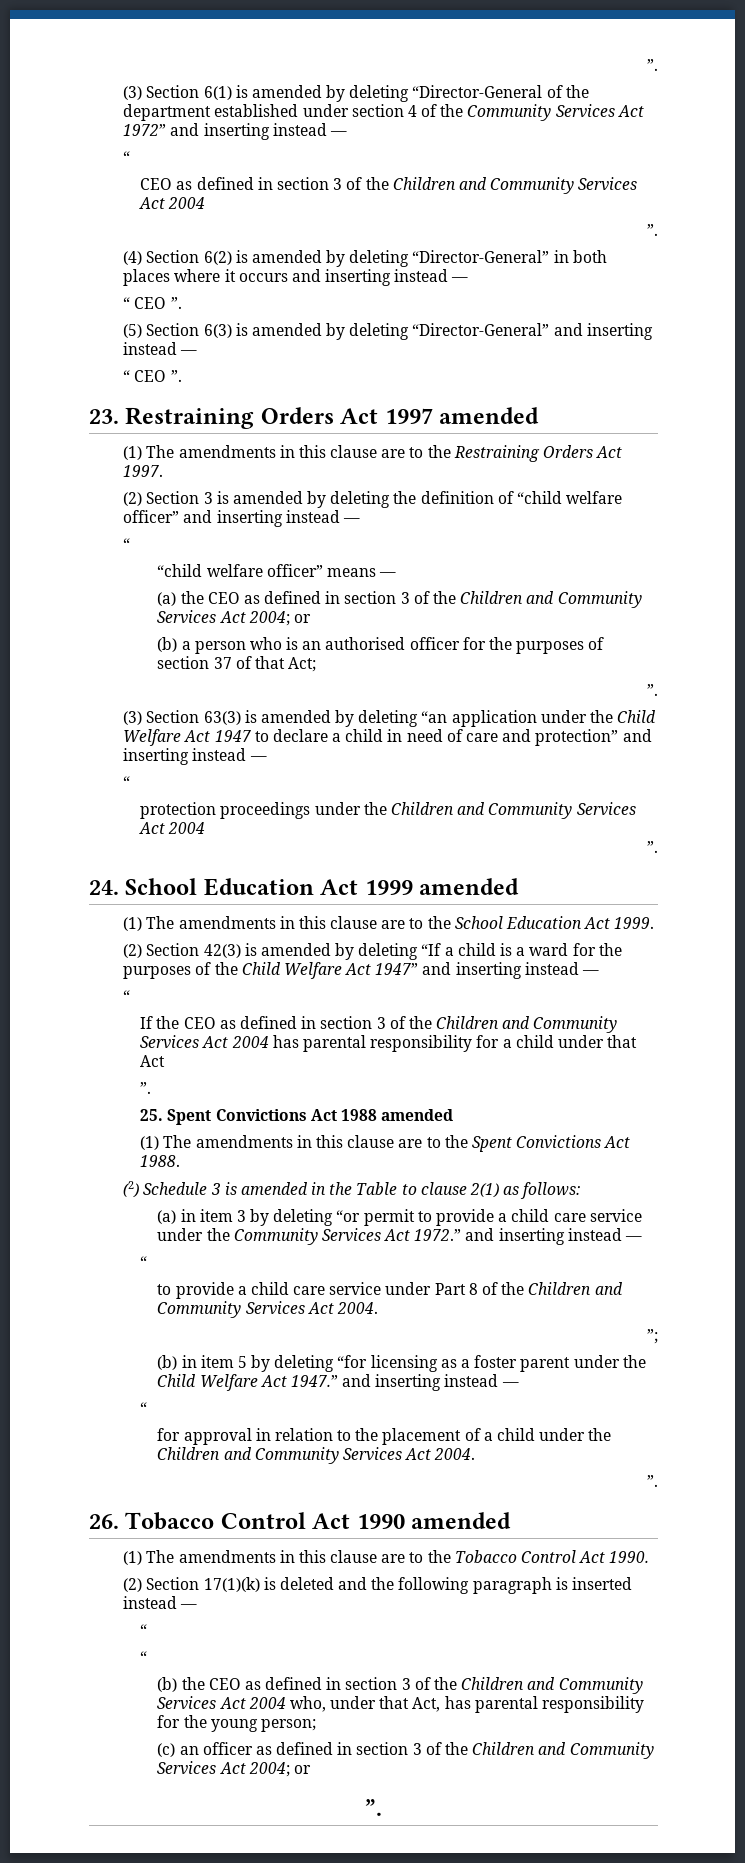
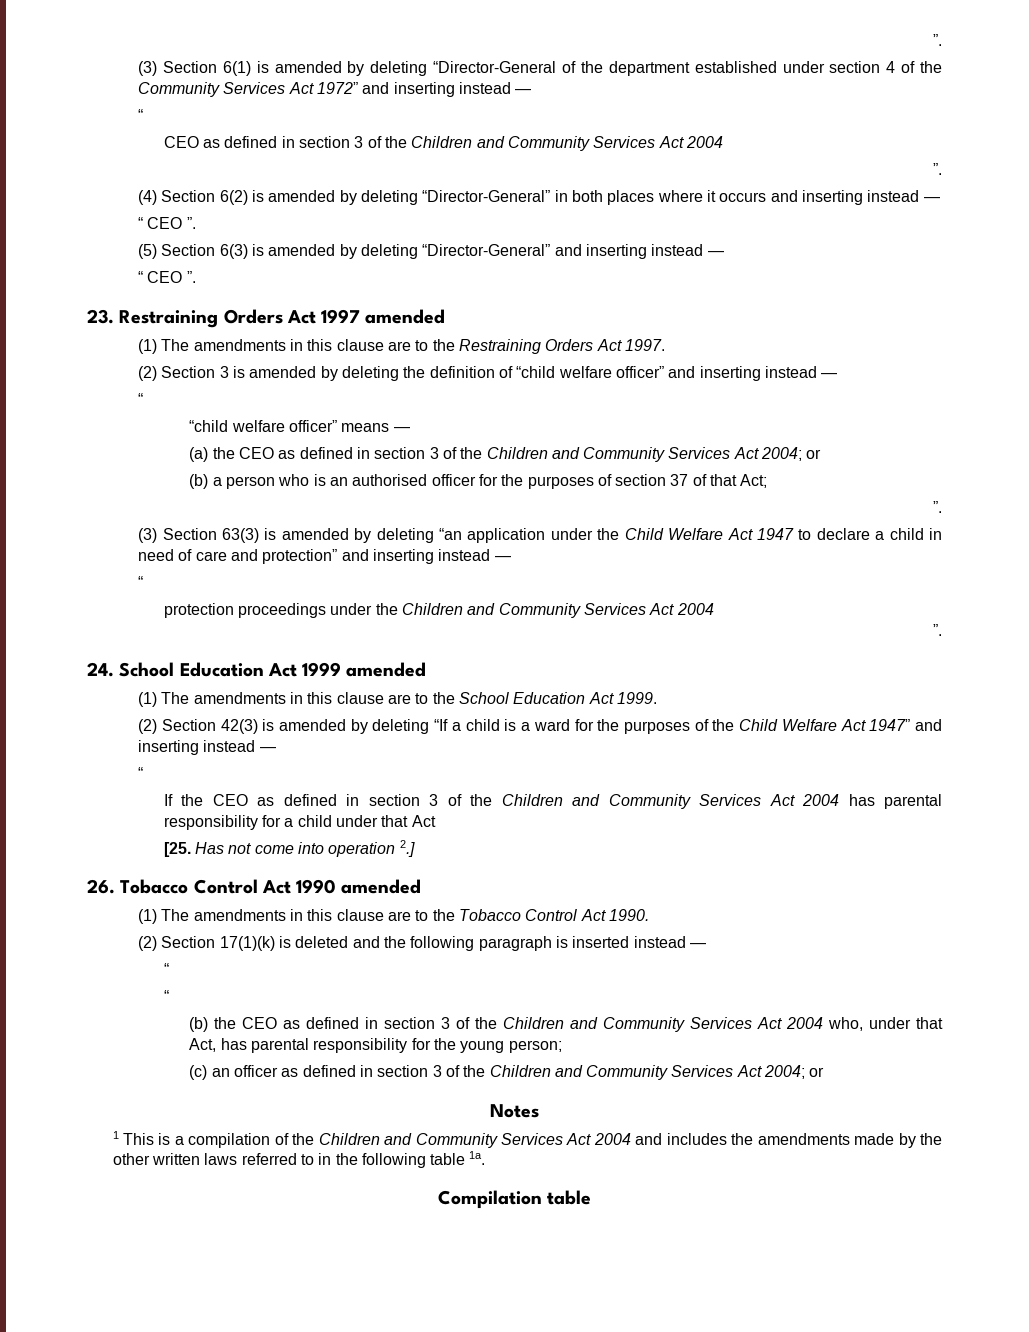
[140,1082,152,1094] [140,1109,454,1125] [140,1135,631,1152] [140,1155,181,1167] [123,1181,581,1199] [157,1209,642,1226] [157,1228,642,1245] [140,1256,148,1268] [157,1282,623,1299] [157,1301,378,1318] [647,1329,658,1344] [157,1355,646,1372] [157,1374,519,1391] [140,1402,148,1414] [157,1428,612,1445] [157,1447,476,1464] [647,1475,658,1487] ”. // 25. Spent Convictions Act 1988 amended // (1) The amendments in this clause are to the Spent Convictions Act 1988. // (2) Schedule 3 is amended in the Table to clause 2(1) as follows: // (a) in item 3 by deleting “or permit to provide a child care service under the Community Services Act 1972.” and inserting instead — // “ // to provide a child care service under Part 8 of the Children and Community Services Act 2004. // ”; // (b) in item 5 by deleting “for licensing as a foster parent under the Child Welfare Act 1947.” and inserting instead — // “ // for approval in relation to the placement of a child under the Children and Community Services Act 2004. // ”. -> [163,840,415,857] [25. Has not come into operation 2.]
[365,1799,382,1816] ”. -> [490,1104,539,1118] [112,1131,943,1148] [112,1151,486,1168] [437,1190,592,1209] Notes // 1 This is a compilation of the Children and Community Services Act 2004 and includes the amendments made by the other written laws referred to in the following table 1a. // Compilation table

